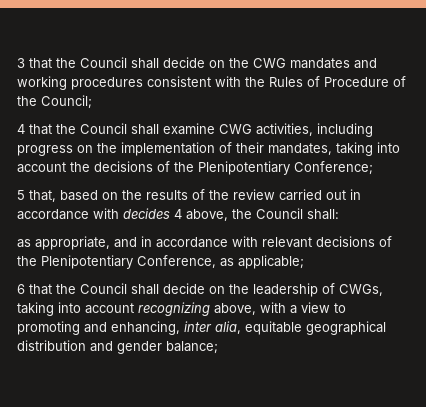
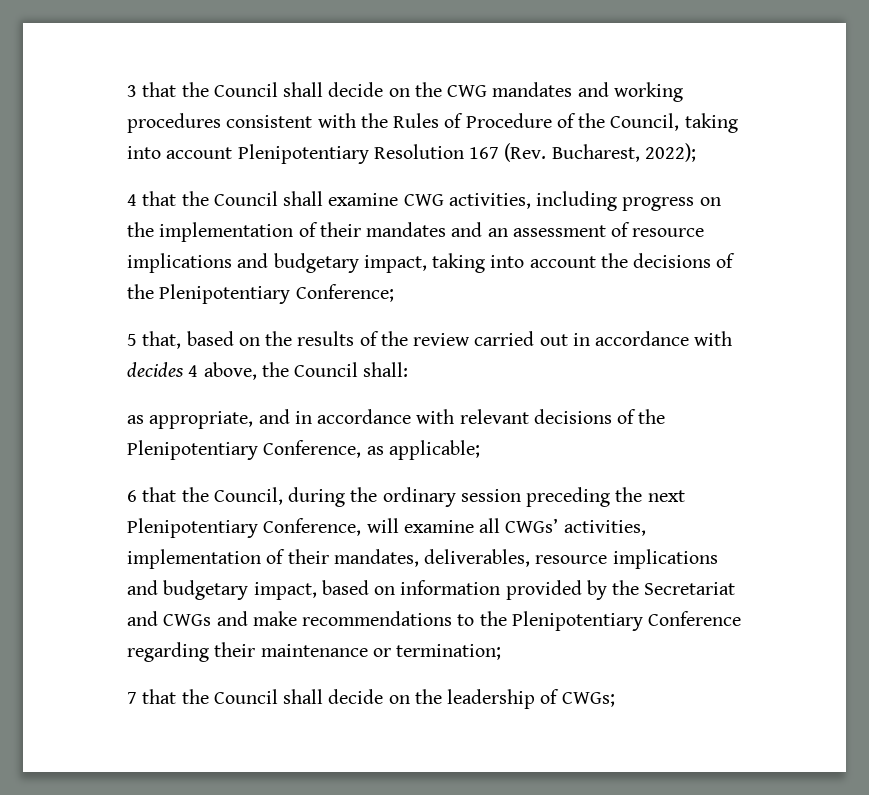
[41,95,92,109] Council; -> [610,113,738,133] [127,143,696,164] Council, taking into account Plenipotentiary Resolution 167 (Rev. Bucharest, 2022);
[268,143,332,155] mandates, -> [366,222,705,237] [127,253,427,273] mandates and an assessment of resource implications and budgetary impact,
(76, 289) none -> [213,487,685,507] [127,518,646,538] [127,549,718,569] [127,580,736,600] [127,611,742,631] [127,642,502,662] [127,689,209,704] Council, during the ordinary session preceding the next Plenipotentiary Conference, will examine all CWGs’ activities, implementation of their mandates, deliverables, resource implications and budgetary impact, based on information provided by the Secretariat and CWGs and make recommendations to the Plenipotentiary Conference regarding their maintenance or termination; // 7 that the
[339,284,383,296] [17,302,346,316] [17,321,386,335] [17,340,218,354] CWGs, taking into account recognizing above, with a view to promoting and enhancing, inter alia, equitable geographical distribution and gender balance; -> [561,692,615,707] CWGs;

